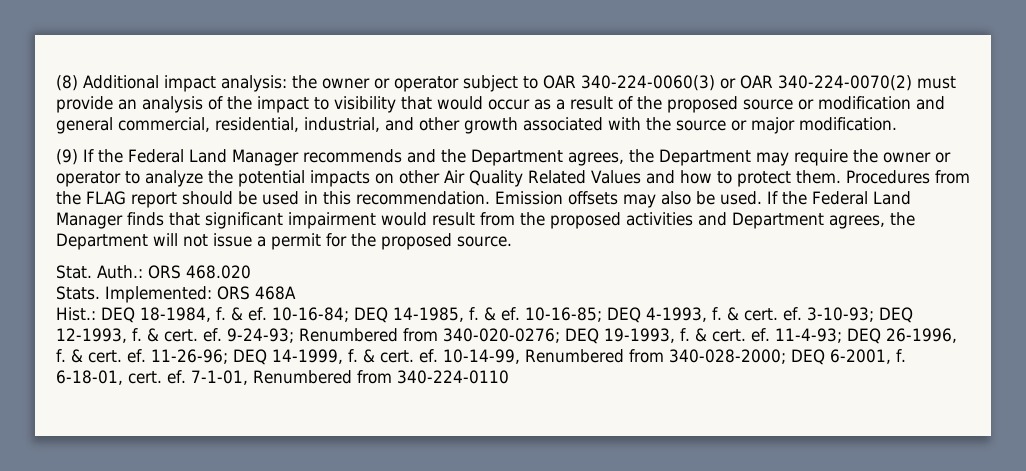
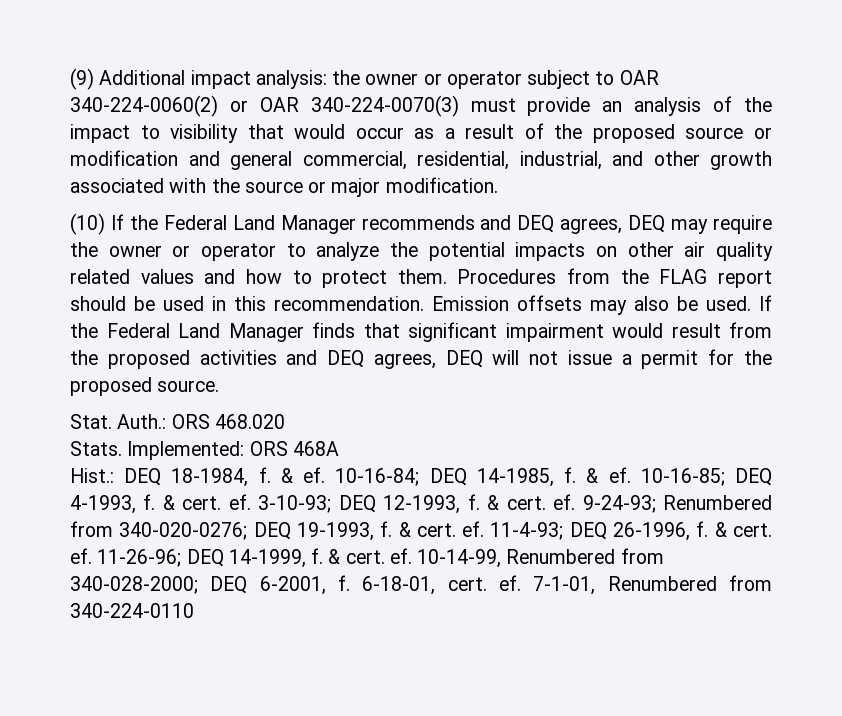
[56,75,78,91] (8) -> [70,68,94,90] (9)
[581,75,715,91] 340-224-0060(3) -> [70,95,218,117] 340-224-0060(2)
[778,75,912,91] 340-224-0070(2) -> [310,95,459,117] 340-224-0070(3)
[56,149,78,165] (9) -> [70,213,105,235] (10)
[440,149,751,166] the Department agrees, the Department -> [517,215,666,234] DEQ agrees, DEQ
[444,170,641,187] Air Quality Related Values -> [684,242,773,261] [70,269,194,284] air quality related values
[732,212,915,229] [56,233,148,250] Department agrees, the Department -> [327,350,483,369] DEQ agrees, DEQ

